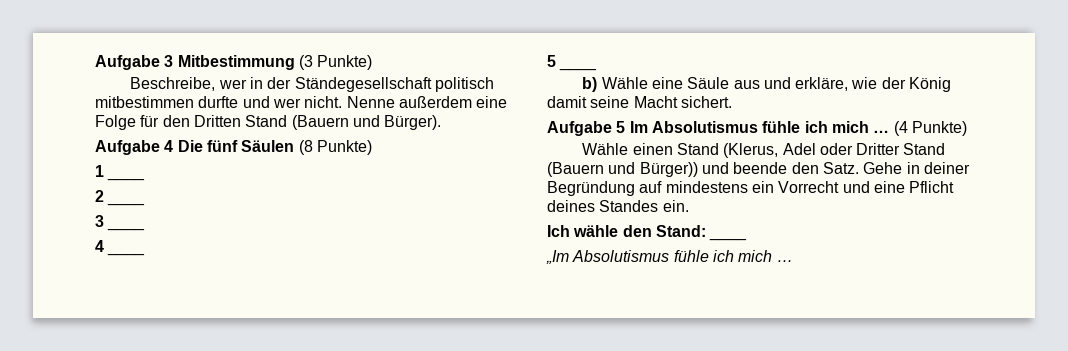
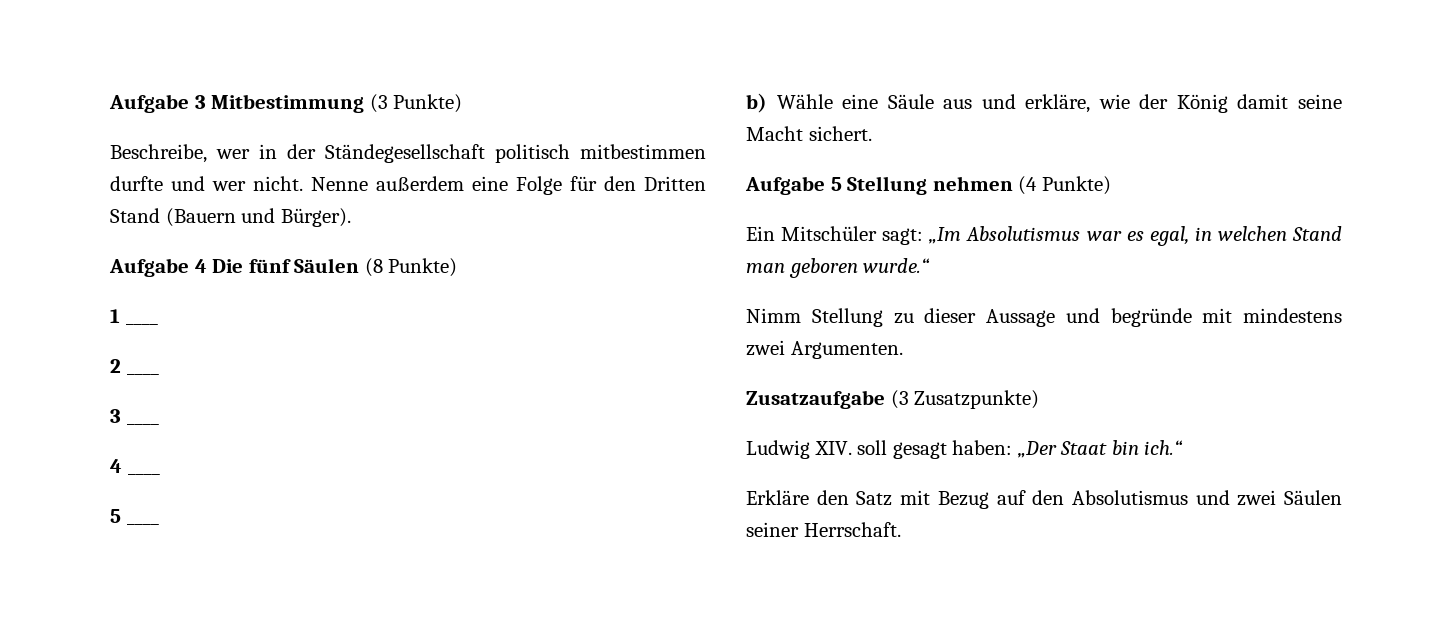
[629,121,967,136] [582,143,946,158] [547,162,970,177] [547,181,955,196] [547,200,689,212] [547,225,706,237] [709,237,748,241] [546,250,793,264] Im Absolutismus fühle ich mich … (4 Punkte) // Wähle einen Stand (Klerus, Adel oder Dritter Stand (Bauern und Bürger)) und beende den Satz. Gehe in deiner Begründung auf mindestens ein Vorrecht und eine Pflicht deines Standes ein. // Ich wähle den Stand: ____ // „Im Absolutismus fühle ich mich … -> [847,176,1111,195] [746,226,1342,246] [746,258,931,278] [746,308,1342,327] [746,340,903,359] [746,390,1040,409] [746,440,1184,459] [746,490,1342,509] [746,522,901,537] Stellung nehmen (4 Punkte) // Ein Mitschüler sagt: „Im Absolutismus war es egal, in welchen Stand man geboren wurde.“ // Nimm Stellung zu dieser Aussage und begründe mit mindestens zwei Argumenten. // Zusatzaufgabe (3 Zusatzpunkte) // Ludwig XIV. soll gesagt haben: „Der Staat bin ich.“ // Erkläre den Satz mit Bezug auf den Absolutismus und zwei Säulen seiner Herrschaft.

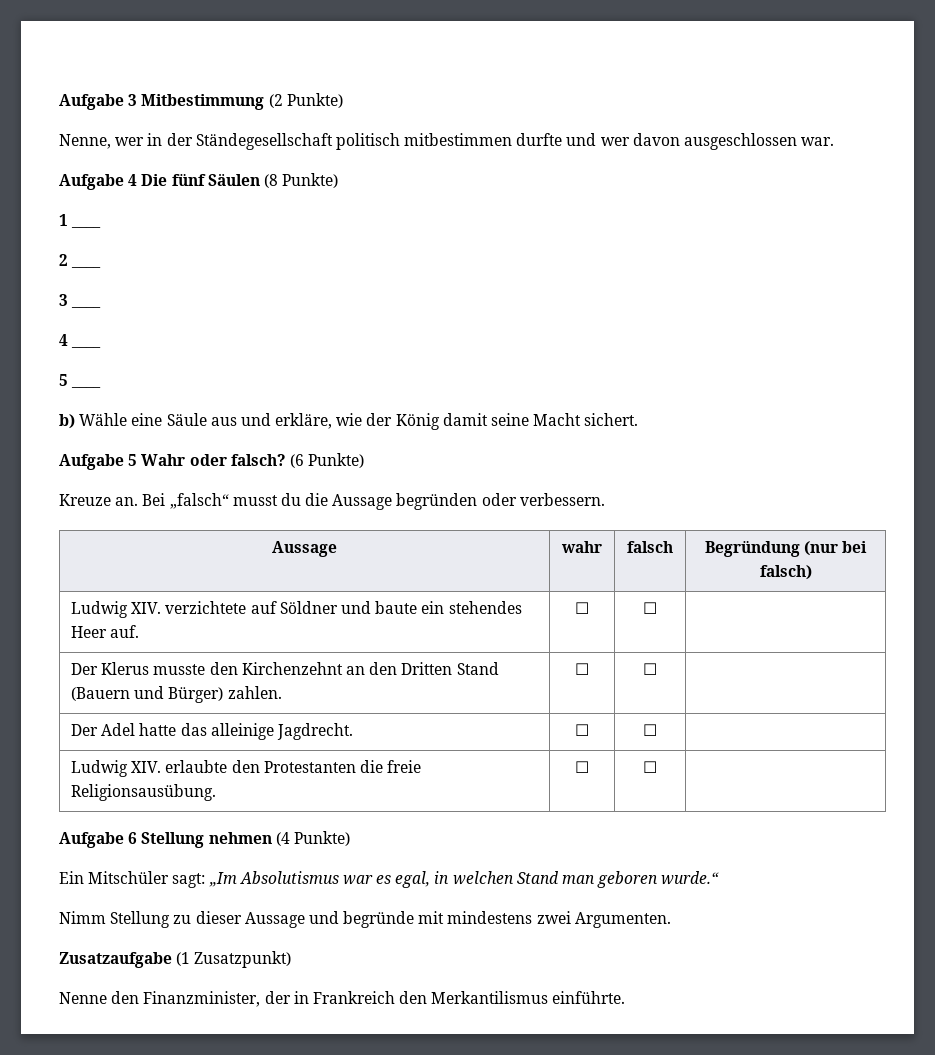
[369,94,463,113] [110,144,207,163] (3 Punkte) // Beschreibe, -> [268,93,343,108] [59,134,111,149] (2 Punkte) // Nenne,
[253,176,706,195] [110,208,351,227] nicht. Nenne außerdem eine Folge für den Dritten Stand (Bauern und Bürger). -> [632,133,835,150] davon ausgeschlossen war.
(842, 184) none -> [141,453,365,468] [59,493,605,510] [272,541,337,557] [561,541,602,553] [627,541,673,553] [704,540,868,557] [759,565,812,580] [71,601,522,618] [71,625,140,638] [575,602,589,614] [643,602,657,614] [71,662,499,675] [71,686,282,703] [575,663,589,675] [643,663,657,675] [71,723,353,740] [575,724,589,736] [643,724,657,736] [71,760,422,777] [71,784,217,801] [575,761,589,773] [643,761,657,773] [59,832,138,848] Wahr oder falsch? (6 Punkte) // Kreuze an. Bei „falsch“ musst du die Aussage begründen oder verbessern. // Aussage | wahr | falsch | Begründung (nur bei falsch) // Ludwig XIV. verzichtete auf Söldner und baute ein stehendes Heer auf. | ☐ | ☐ | // Der Klerus musste den Kirchenzehnt an den Dritten Stand (Bauern und Bürger) zahlen. | ☐ | ☐ | // Der Adel hatte das alleinige Jagdrecht. | ☐ | ☐ | // Ludwig XIV. erlaubte den Protestanten die freie Religionsausübung. | ☐ | ☐ | // Aufgabe 6
[890,390,1040,409] [746,440,1184,459] [746,490,1342,509] [746,522,901,537] (3 Zusatzpunkte) // Ludwig XIV. soll gesagt haben: „Der Staat bin ich.“ // Erkläre den Satz mit Bezug auf den Absolutismus und zwei Säulen seiner Herrschaft. -> [176,951,292,968] [59,991,626,1007] (1 Zusatzpunkt) // Nenne den Finanzminister, der in Frankreich den Merkantilismus einführte.

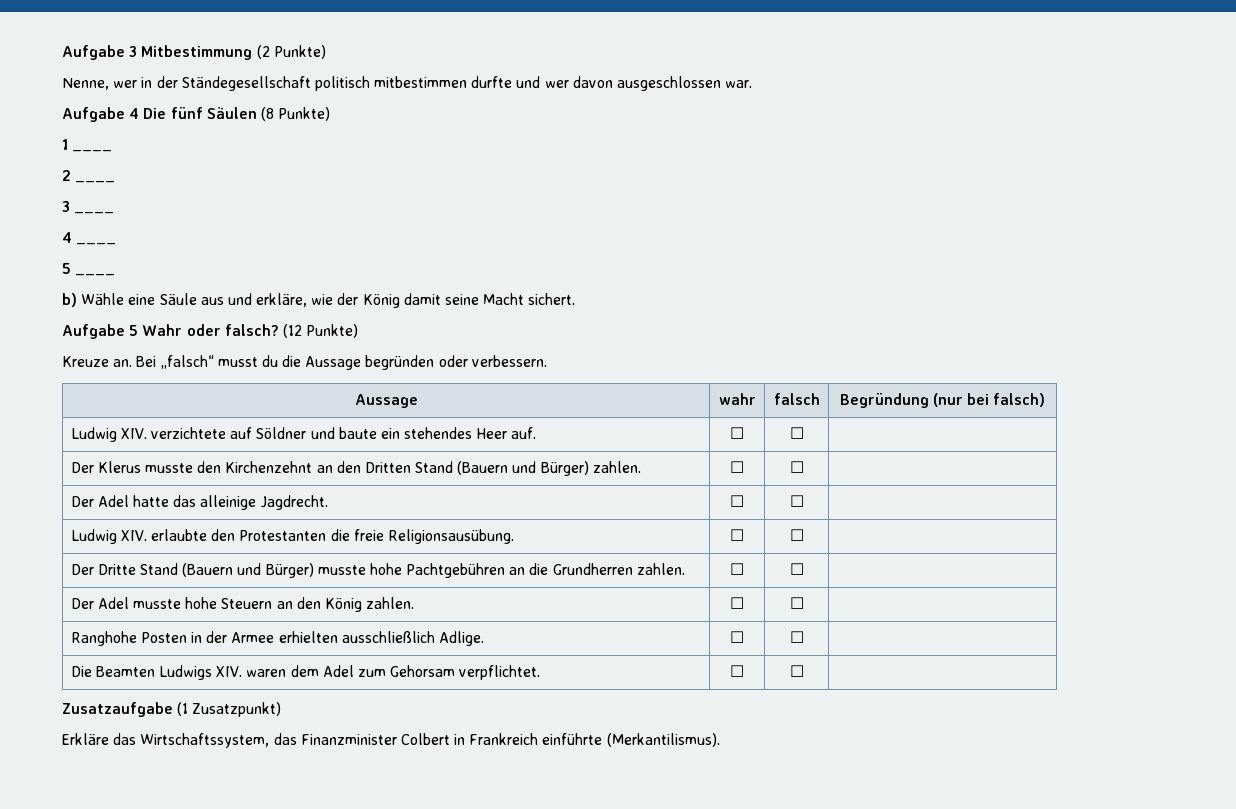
[289,454,304,468] (6 -> [282,324,302,338] (12
[59,831,350,848] [59,871,720,888] [59,911,671,928] [59,951,292,968] [59,991,626,1007] // Aufgabe 6 Stellung nehmen (4 Punkte) // Ein Mitschüler sagt: „Im Absolutismus war es egal, in welchen Stand man geboren wurde.“ // Nimm Stellung zu dieser Aussage und begründe mit mindestens zwei Argumenten. // Zusatzaufgabe (1 Zusatzpunkt) // Nenne den Finanzminister, der in Frankreich den Merkantilismus einführte. -> [70,563,685,578] [730,563,744,575] [789,563,804,575] [70,597,415,612] [730,597,744,609] [789,597,804,609] [70,631,484,646] [730,631,744,643] [789,631,804,643] [70,665,541,680] [730,665,744,677] [789,665,804,677] [62,702,282,717] [62,733,720,748] // Der Dritte Stand (Bauern und Bürger) musste hohe Pachtgebühren an die Grundherren zahlen. | ☐ | ☐ | // Der Adel musste hohe Steuern an den König zahlen. | ☐ | ☐ | // Ranghohe Posten in der Armee erhielten ausschließlich Adlige. | ☐ | ☐ | // Die Beamten Ludwigs XIV. waren dem Adel zum Gehorsam verpflichtet. | ☐ | ☐ | // Zusatzaufgabe (1 Zusatzpunkt) // Erkläre das Wirtschaftssystem, das Finanzminister Colbert in Frankreich einführte (Merkantilismus).

